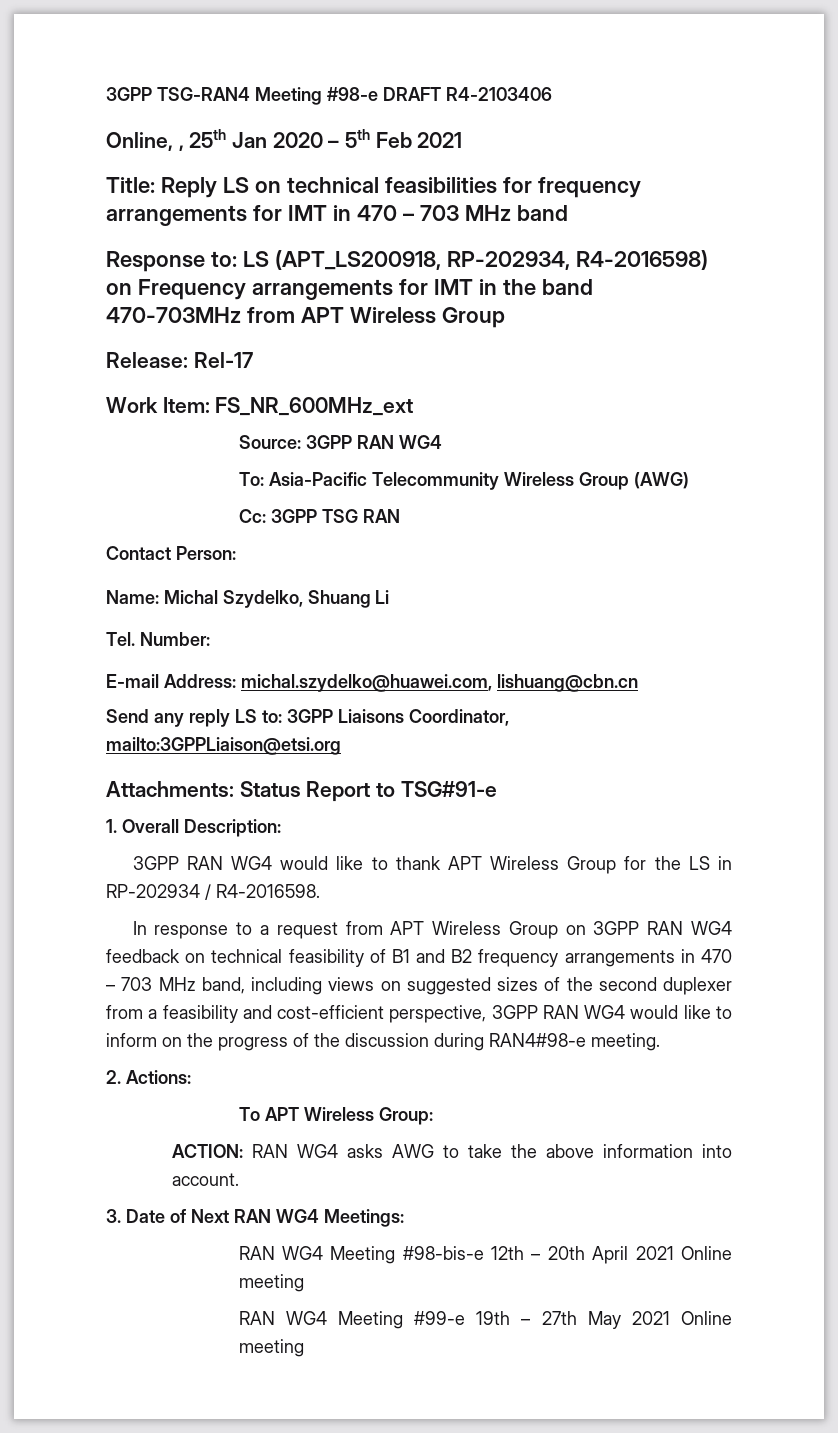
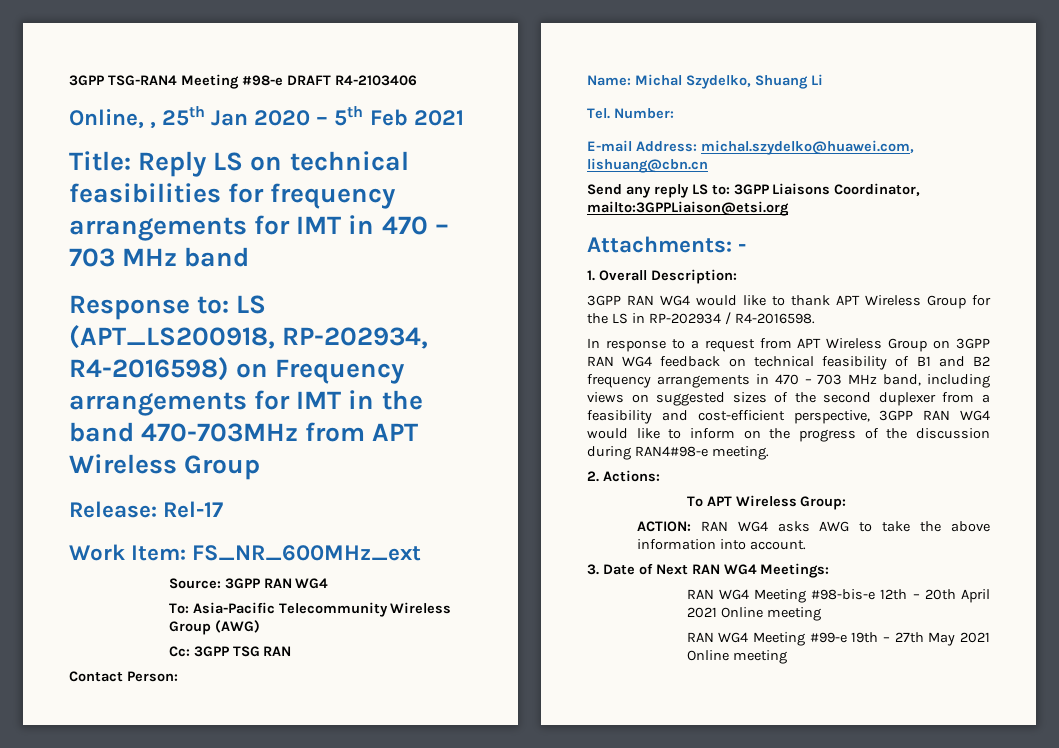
[239,781,497,802] Status Report to TSG#91-e -> [738,244,747,252] -

